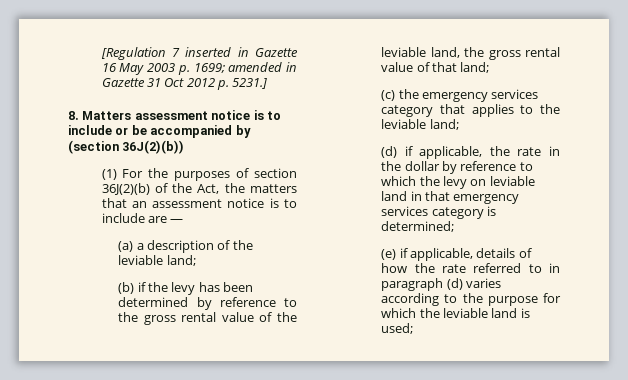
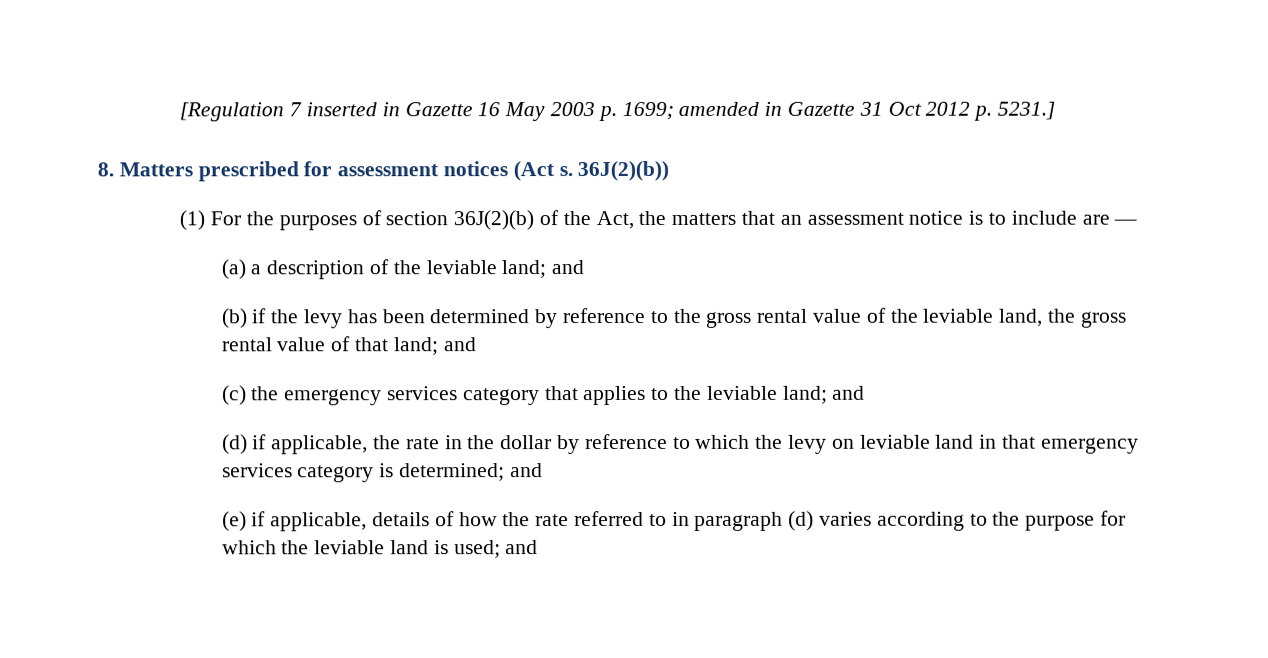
[134,110,281,120] [68,125,251,138] [68,140,119,154] assessment notice is to include or be accompanied by (section -> [197,161,573,182] prescribed for assessment notices (Act s.
(196, 260) none -> [551,260,585,275] and
(490, 67) none -> [443,337,477,352] and
(459, 124) none -> [832,385,866,400] and
(455, 226) none -> [509,463,543,478] and
(414, 328) none -> [505,540,539,555] and

